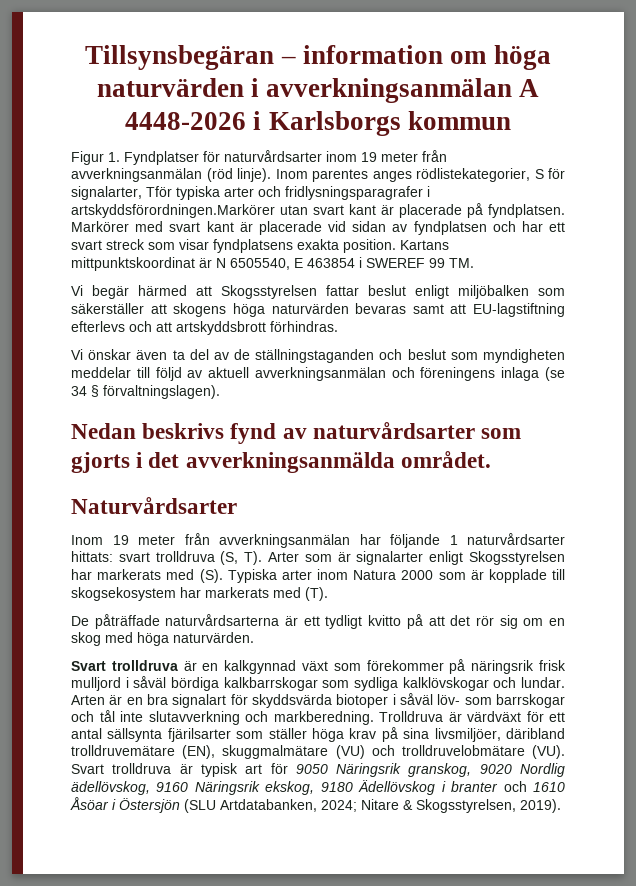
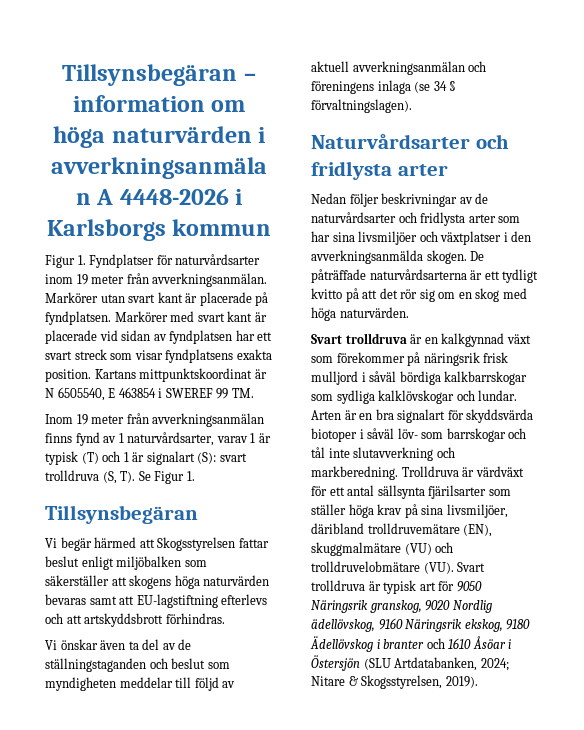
[71,168,565,182] [71,186,430,200] [71,204,275,218] avverkningsanmälan (röd linje). Inom parentes anges rödlistekategorier, S för signalarter, Tför typiska arter och fridlysningsparagrafer i artskyddsförordningen.Markörer -> [152,273,268,287] [45,292,98,303] avverkningsanmälan. Markörer
[492,221,516,232] och -> (233, 337) none
(474, 263) none -> [45,413,265,427] [45,432,271,446] [45,451,247,465] [45,470,195,484] [45,505,198,524] // Inom 19 meter från avverkningsanmälan finns fynd av 1 naturvårdsarter, varav 1 är typisk (T) och 1 är signalart (S): svart trolldruva (S, T). Se Figur 1. // Tillsynsbegäran
[71,422,522,444] [71,451,491,473] [71,497,237,514] [71,533,565,548] [71,551,566,565] [71,569,566,583] [71,587,328,601] Nedan beskrivs fynd av naturvårdsarter som gjorts i det avverkningsanmälda området. // Naturvårdsarter // Inom 19 meter från avverkningsanmälan har följande 1 naturvårdsarter hittats: svart trolldruva (S, T). Arter som är signalarter enligt Skogsstyrelsen har markerats med (S). Typiska arter inom Natura 2000 som är kopplade till skogsekosystem har markerats med (T). // -> [311,134,509,149] [311,161,448,180] [311,193,489,207] [311,212,521,226] [311,231,532,245] [311,250,467,264] Naturvårdsarter och fridlysta arter // Nedan följer beskrivningar av de naturvårdsarter och fridlysta arter som har sina livsmiljöer och växtplatser i den avverkningsanmälda skogen.

